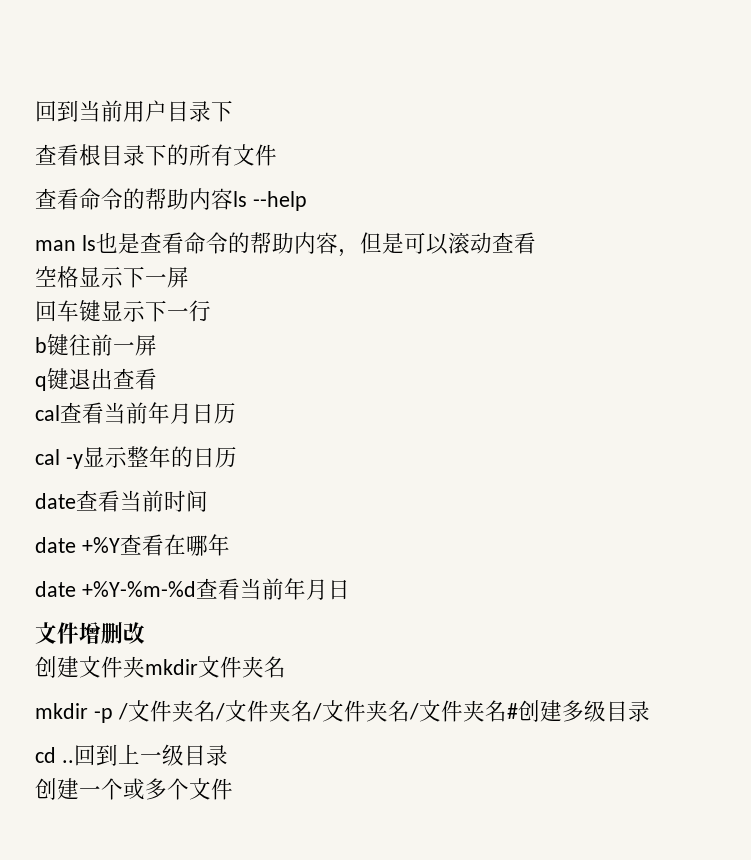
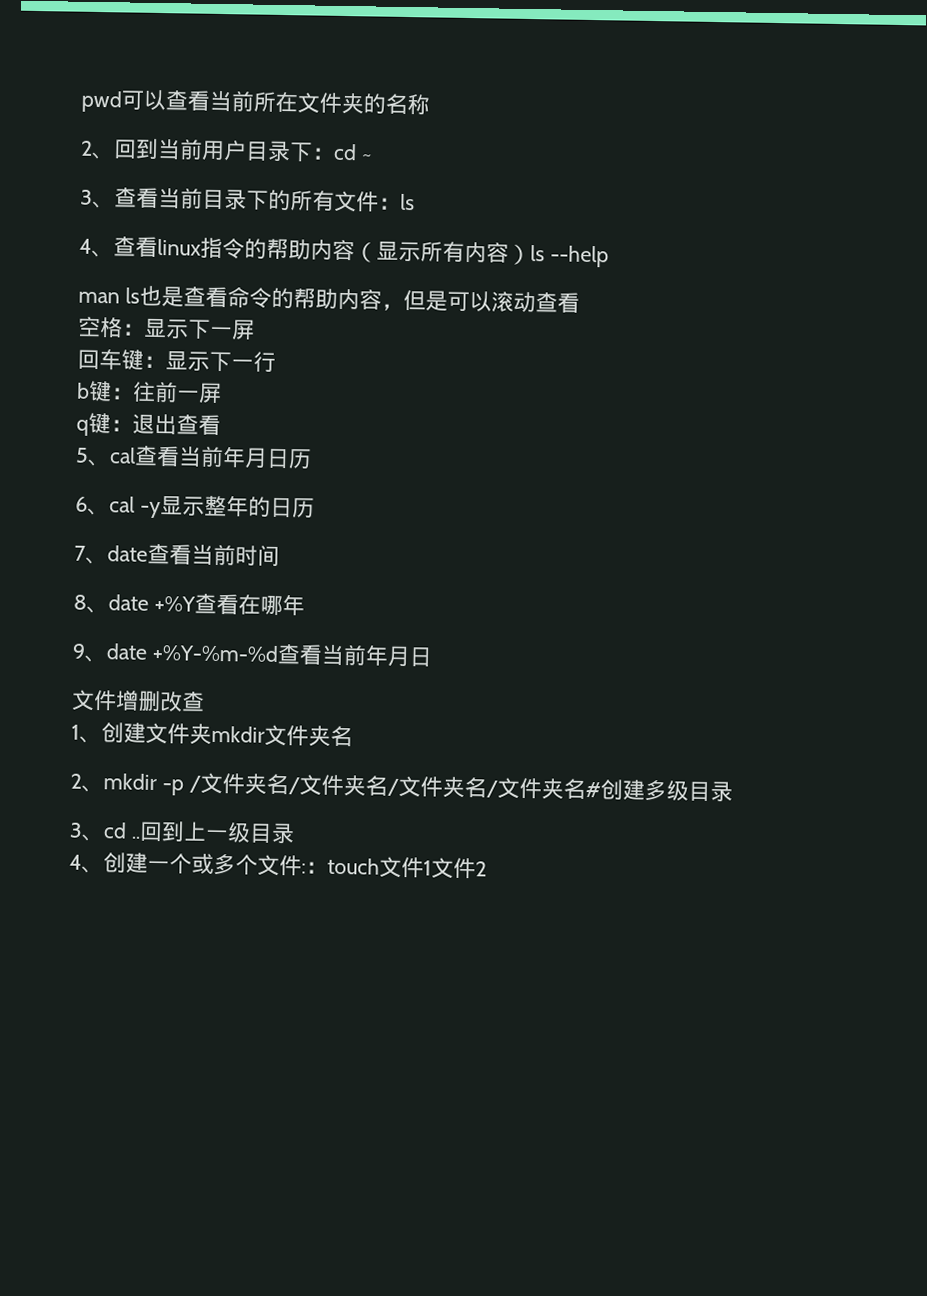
(35, 111) none -> [81,89,430,116] [80,140,115,160] pwd可以查看当前所在文件夹的名称 // 2、
[35,144,277,166] [35,188,233,210] // 查看根目录下的所有文件 // 查看命令的帮助内容 -> [311,143,372,161] [80,187,415,213] [79,236,531,266] ：cd ~ // 3、查看当前目录下的所有文件：ls // 4、查看linux指令的帮助内容（显示所有内容）
(79, 277) none -> [122,323,145,336] ：
(101, 311) none -> [143,355,166,369] ：
(69, 345) none -> [110,387,134,400] ：
(69, 379) none -> [110,419,133,432] ：
(157, 379) none -> [75,447,111,467] 5、
(236, 413) none -> [75,496,110,516] 6、
(237, 457) none -> [74,545,108,565] 7、
(208, 501) none -> [73,594,109,614] 8、
(230, 545) none -> [72,643,107,663] 9、
(145, 633) // -> [181,691,205,712] [71,724,102,744] 查 // 1、
(286, 667) none -> [70,773,104,793] 2、
(650, 711) none -> [69,822,104,842] 3、
(228, 755) none -> [69,854,104,874] 4、
(233, 789) none -> [301,856,487,879] :：touch文件1文件2

